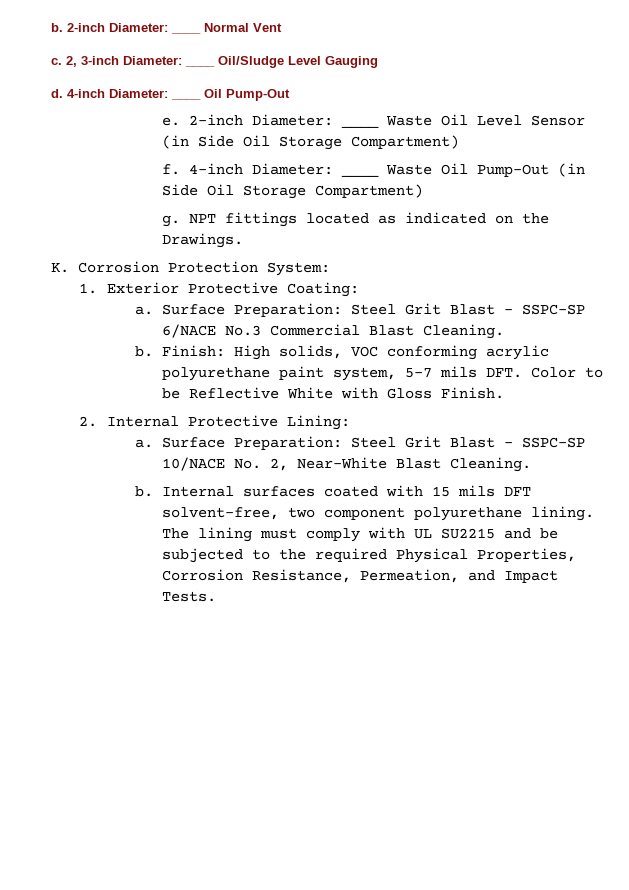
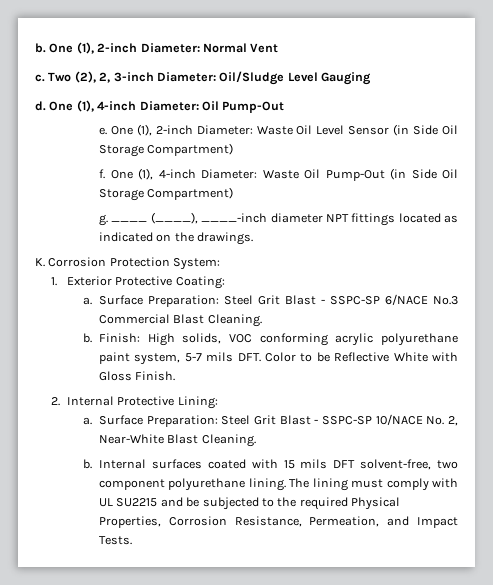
[51,23,168,32] [171,32,201,34] b. 2-inch Diameter: ____ -> [35,42,200,54] b. One (1), 2-inch Diameter:
(62, 61) none -> [48,71,96,83] Two (2),
[185,65,215,67] ____ -> (216, 77) none
[67,89,168,98] [171,98,201,100] 4-inch Diameter: ____ -> [49,100,199,112] One (1), 4-inch Diameter:
[189,114,380,128] 2-inch Diameter: ____ -> [110,124,253,136] One (1), 2-inch Diameter:
[189,163,380,177] 4-inch Diameter: ____ -> [110,168,257,180] One (1), 4-inch Diameter:
(181, 221) none -> [111,212,323,224] ____ (____), ____-inch diameter
[162,233,244,248] Drawings. -> [197,232,254,245] drawings.

